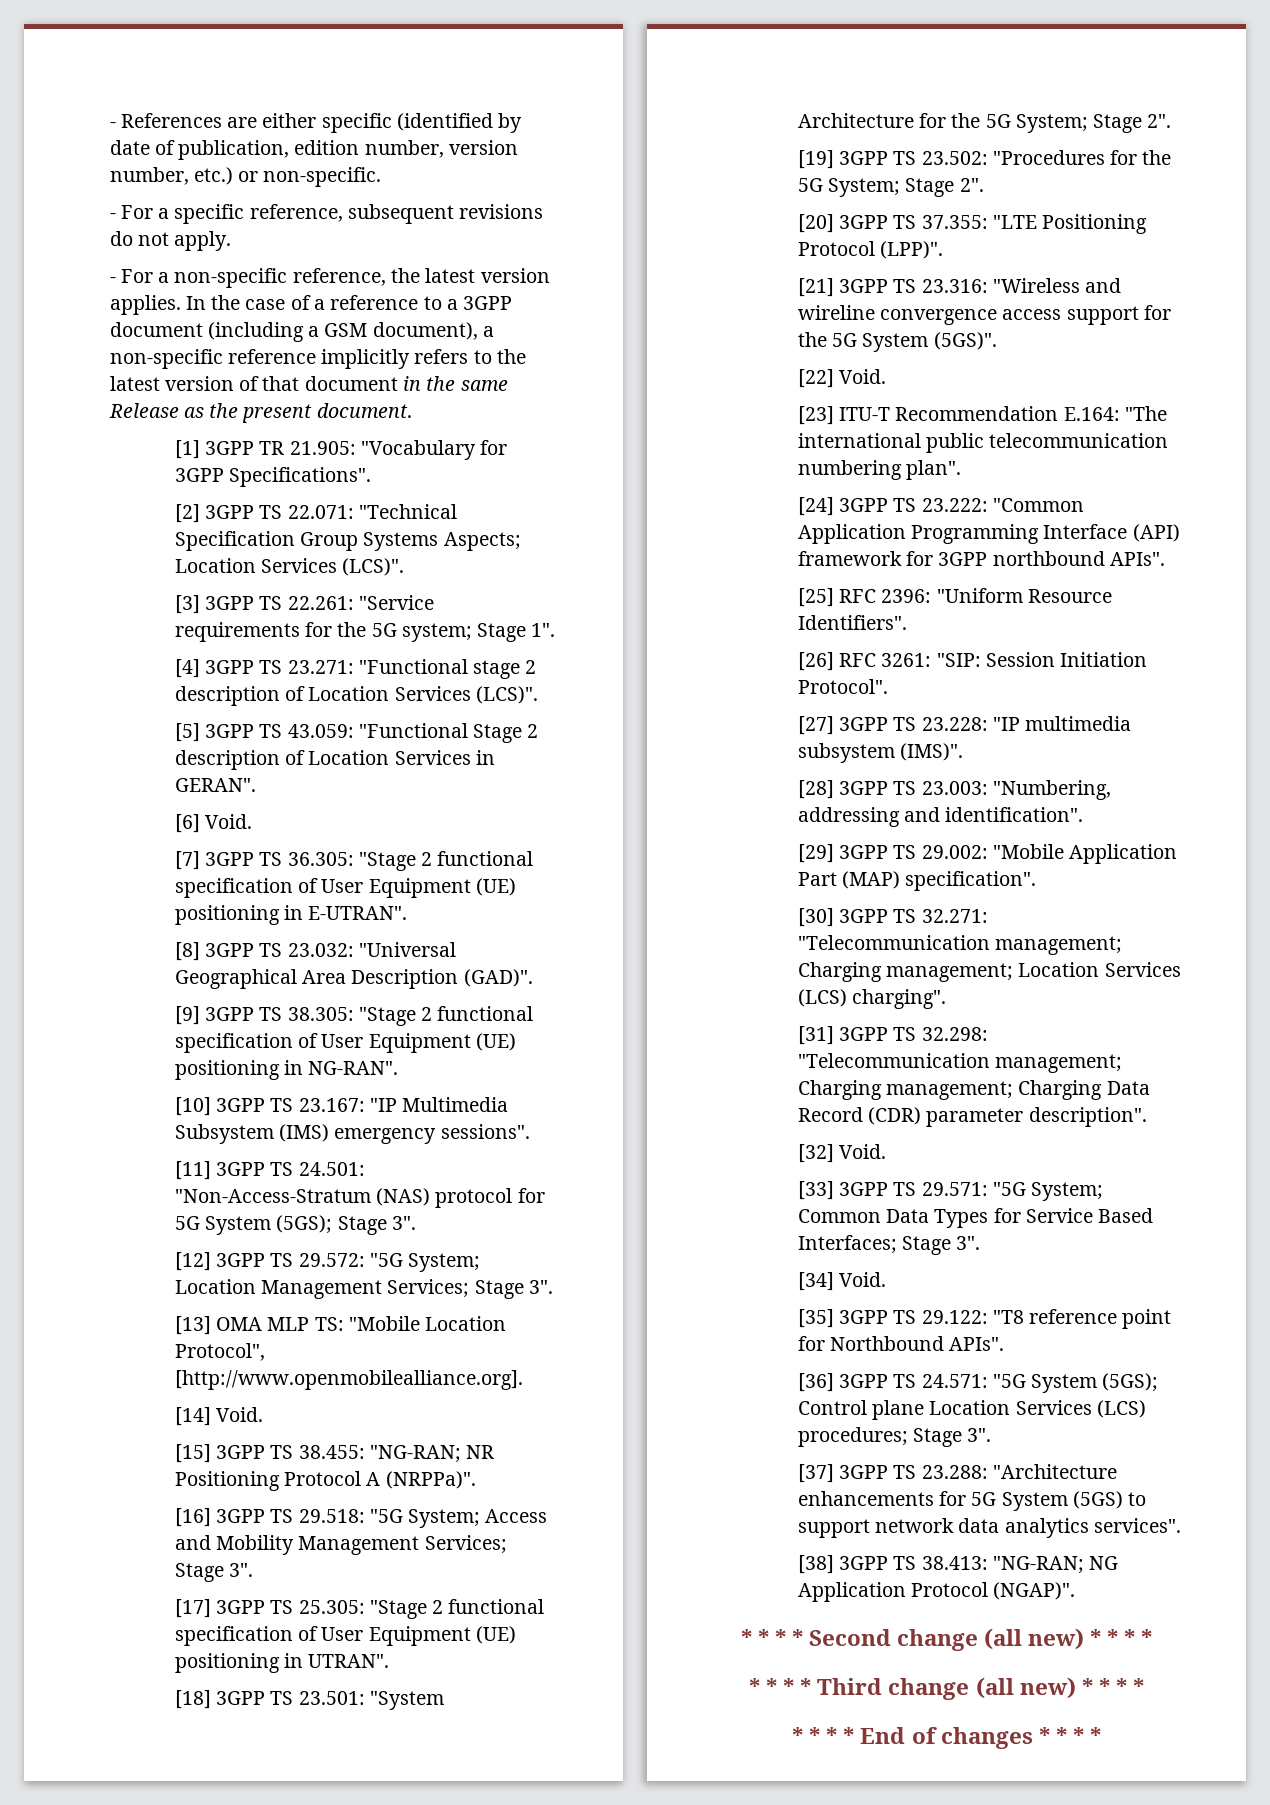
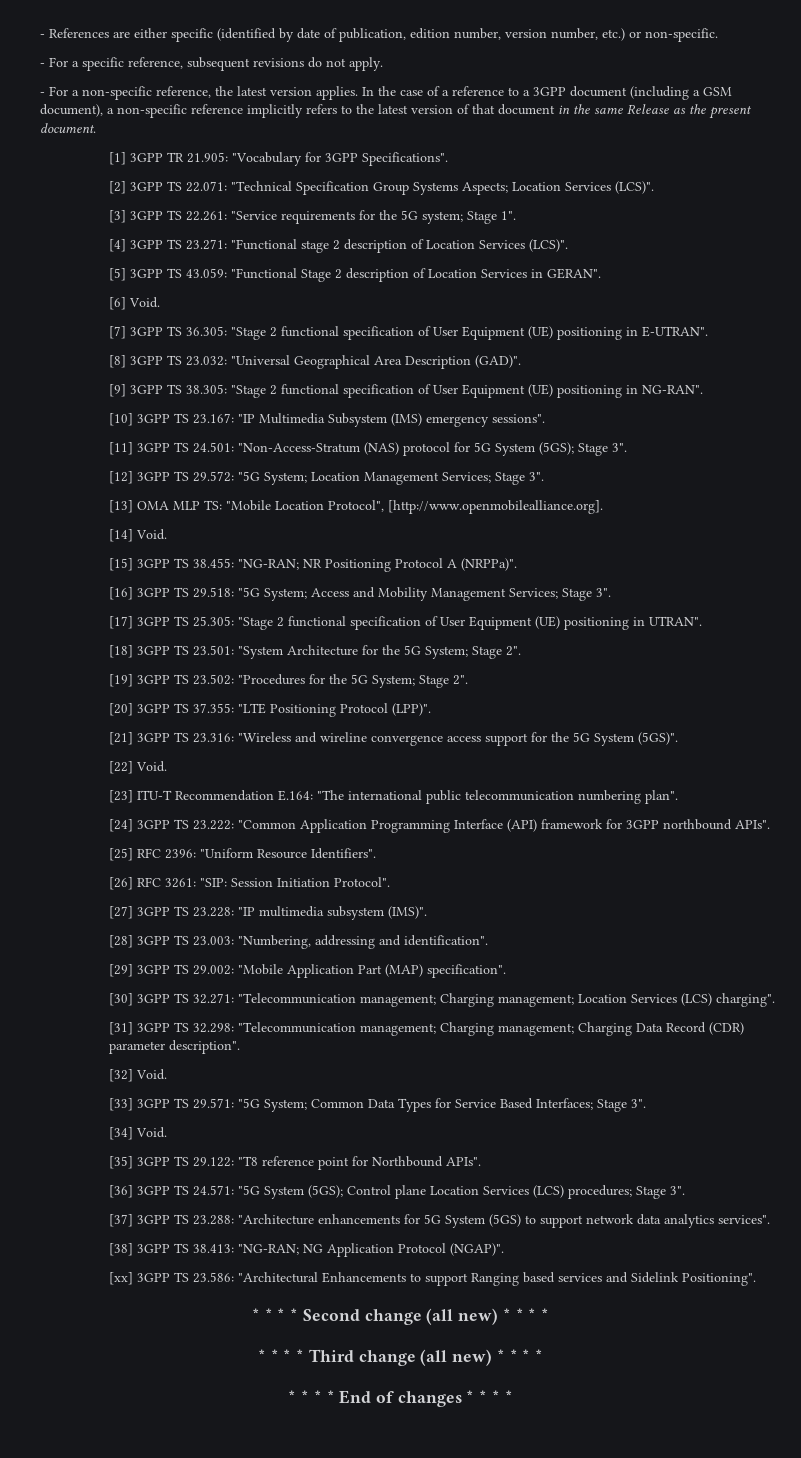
(1076, 1591) none -> [108,1272,756,1286] // [xx] 3GPP TS 23.586: "Architectural Enhancements to support Ranging based services and Sidelink Positioning".

